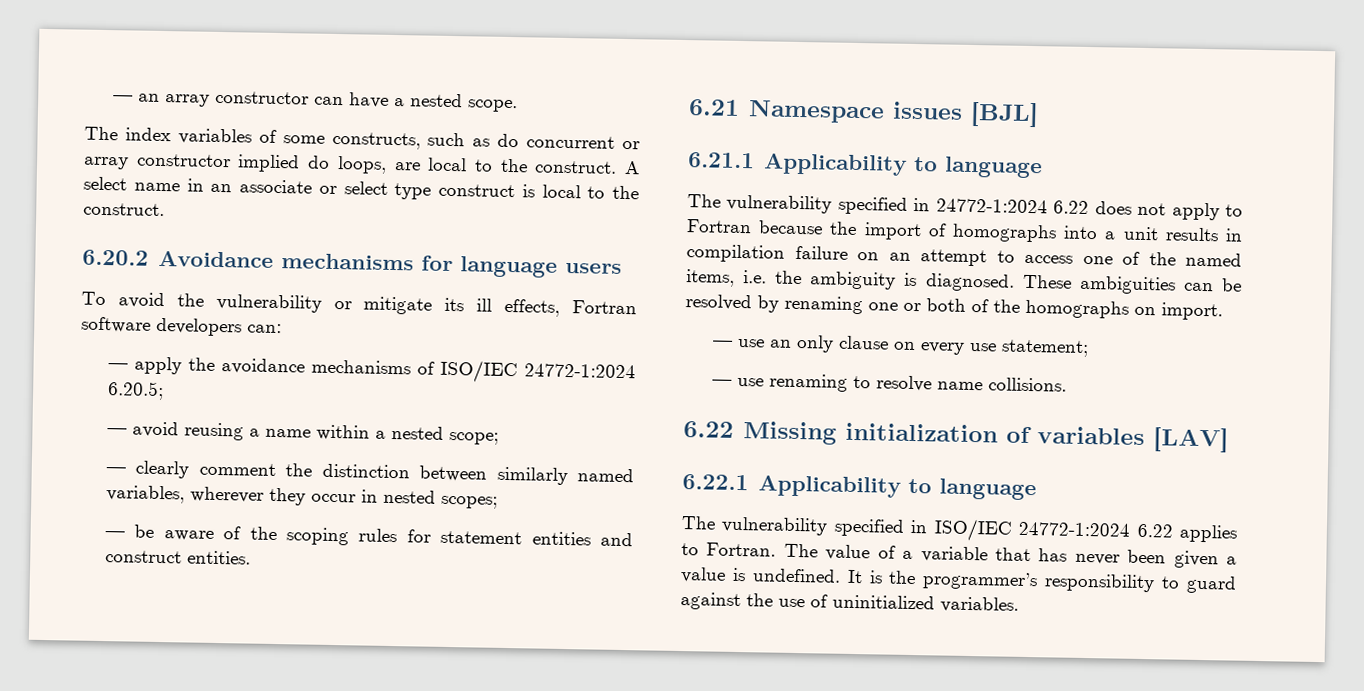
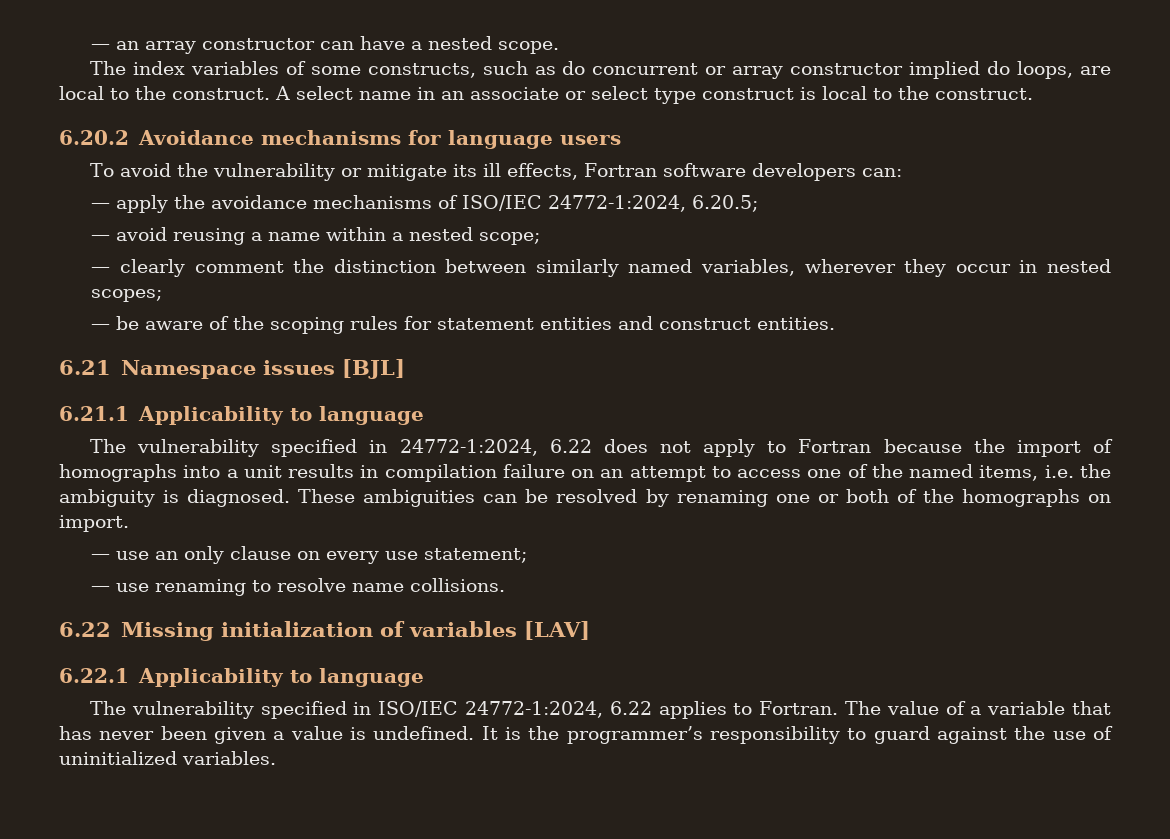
[524,363,636,379] 24772-1:2024 -> [548,195,687,212] 24772-1:2024,
[935,198,1048,214] 24772-1:2024 -> [399,439,538,456] 24772-1:2024,
[1018,521,1131,537] 24772-1:2024 -> [464,701,603,718] 24772-1:2024,

